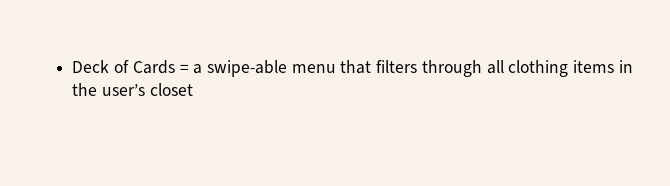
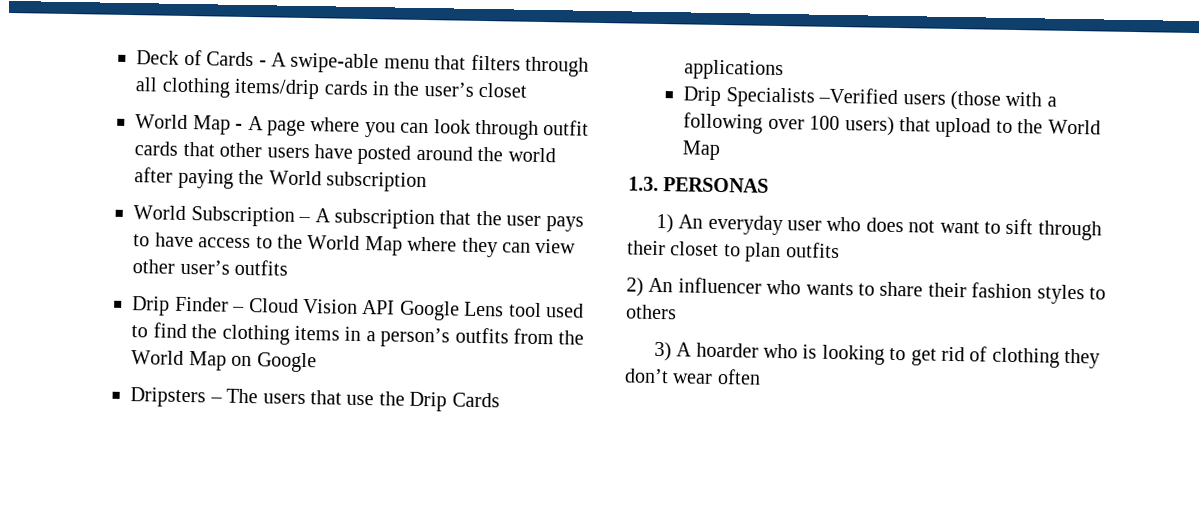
[179,64,203,74] = a -> [258,52,288,67] - A
[573,60,615,73] items -> [234,78,368,100] items/drip cards
(193, 89) none -> [135,114,590,140] [134,141,556,165] [134,167,428,193] [133,205,584,232] [133,232,577,258] [132,259,289,276] [131,296,585,321] [131,322,585,348] [131,350,317,373] [130,387,500,412] [684,59,785,81] [683,86,1057,111] [683,112,1101,138] [682,140,722,161] [628,176,770,193] [655,213,1102,241] [627,240,840,263] [626,277,1106,305] [626,304,677,320] [653,341,1101,369] [624,368,761,385] // World Map - A page where you can look through outfit cards that other users have posted around the world after paying the World subscription // World Subscription – A subscription that the user pays to have access to the World Map where they can view other user’s outfits // Drip Finder – Cloud Vision API Google Lens tool used to find the clothing items in a person’s outfits from the World Map on Google // Dripsters – The users that use the Drip Cards applications // Drip Specialists –Verified users (those with a following over 100 users) that upload to the World Map // 1.3. PERSONAS // 1) An everyday user who does not want to sift through their closet to plan outfits // 2) An influencer who wants to share their fashion styles to others // 3) A hoarder who is looking to get rid of clothing they don’t wear often

